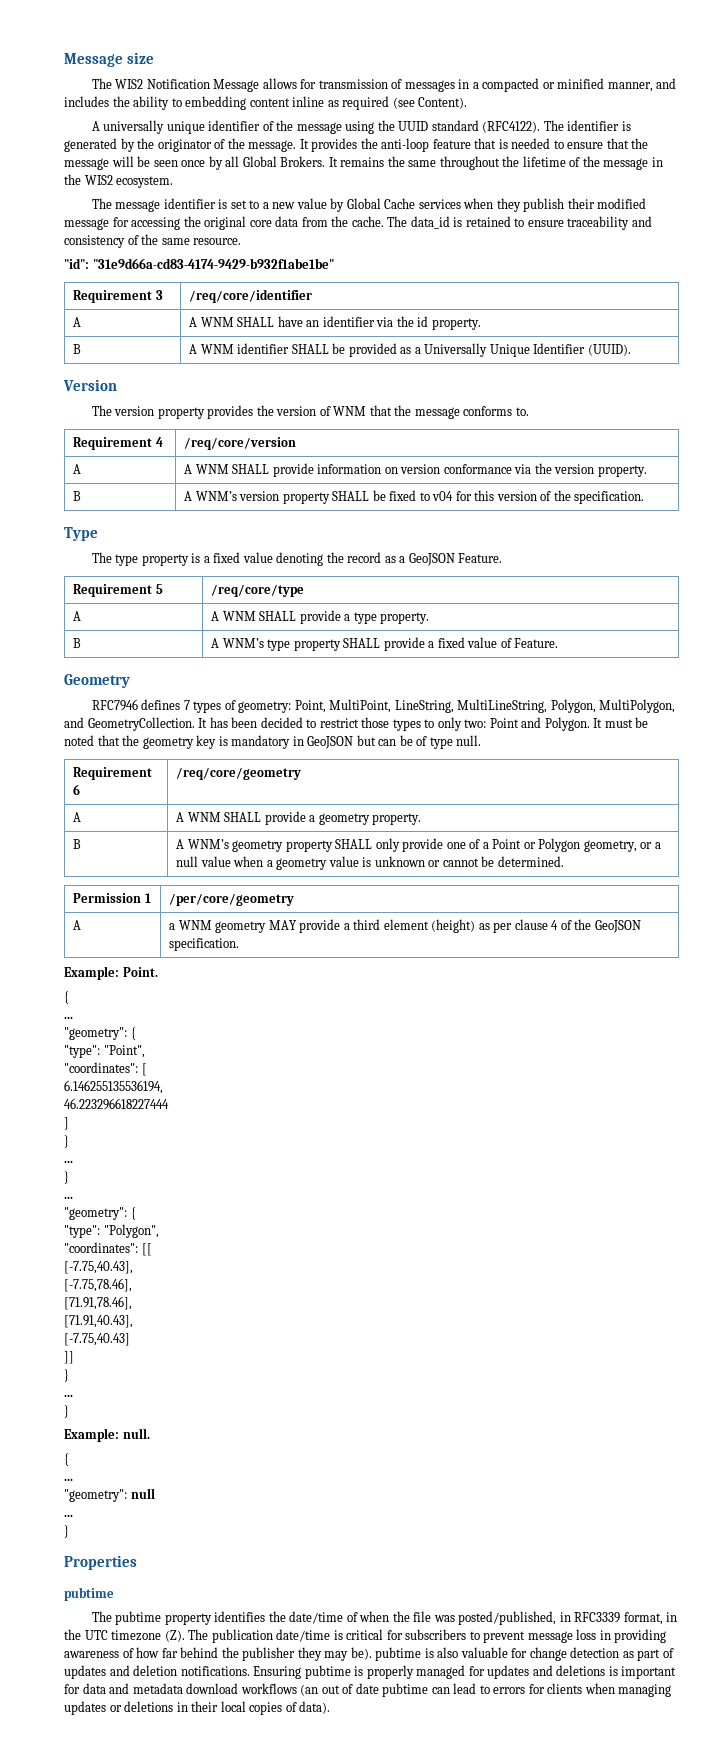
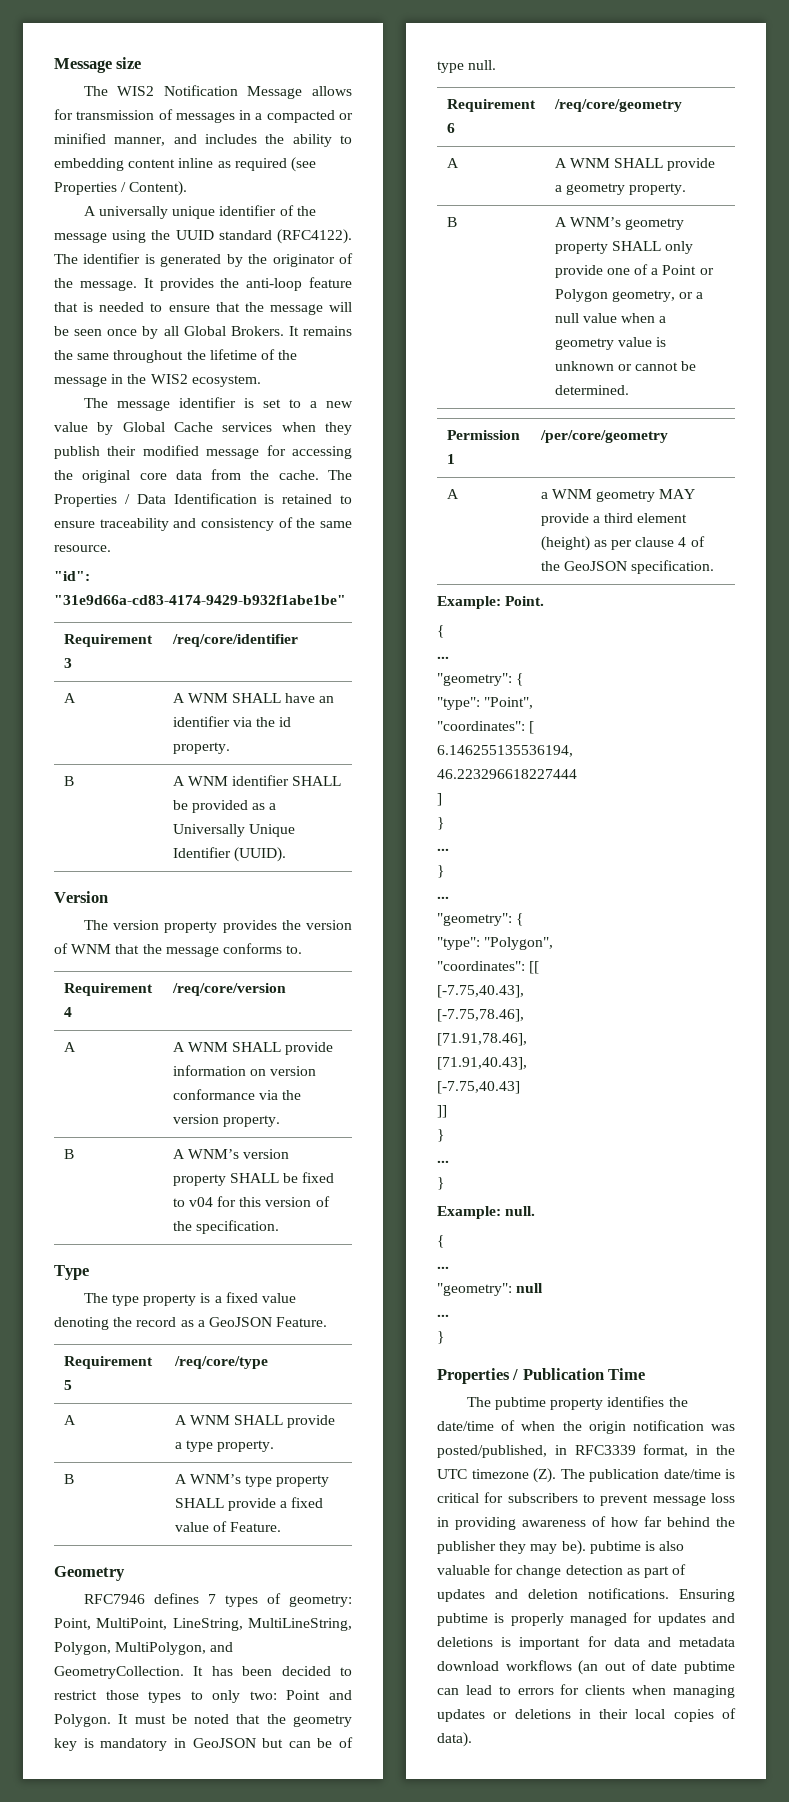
(415, 103) none -> [54,182,127,195] Properties /
[410,216,450,229] data_id -> [54,493,257,507] Properties / Data Identification
[64,1587,114,1601] // pubtime -> [512,1368,646,1380] / Publication Time
[413,1611,432,1622] file -> [588,1420,704,1434] origin notification

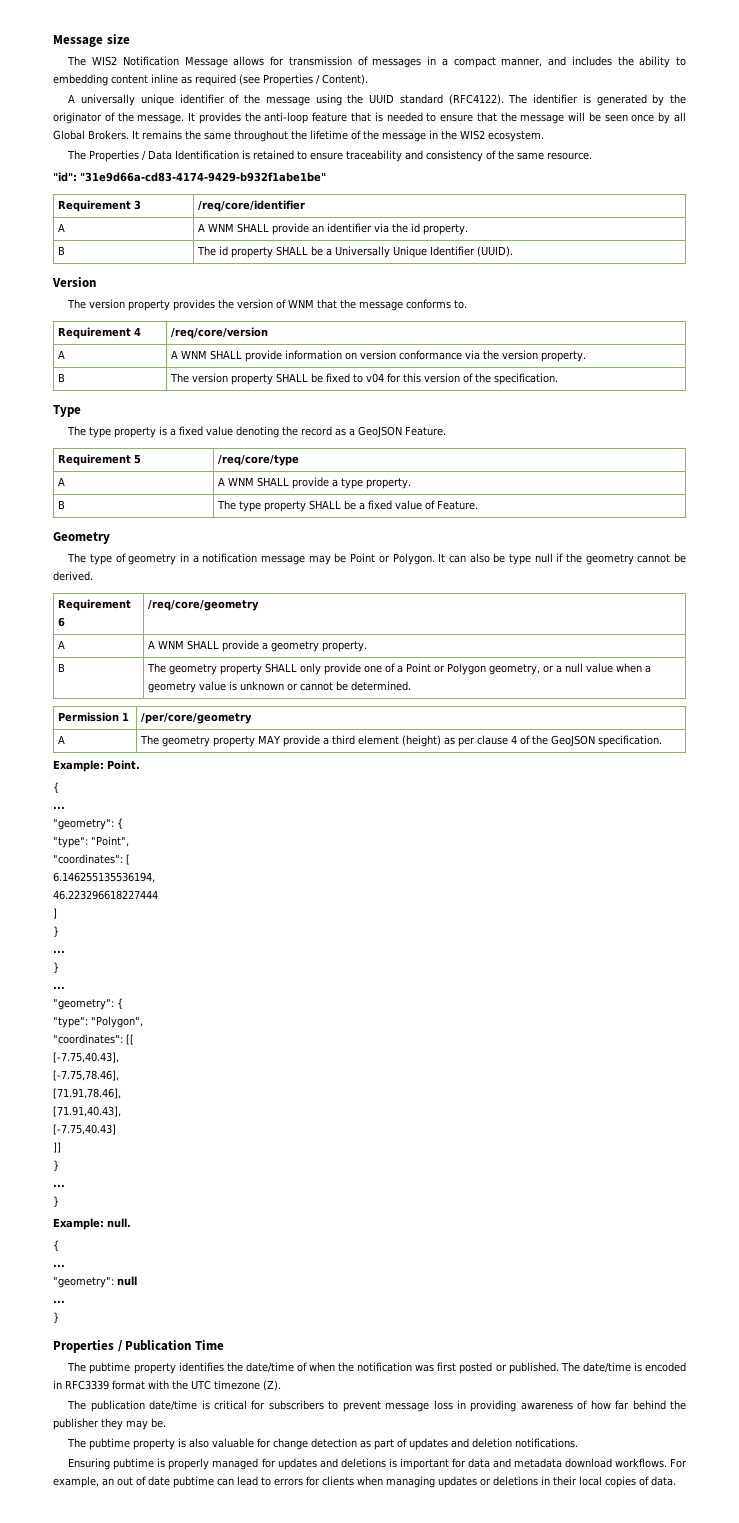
[266,110,353,123] [54,133,106,144] compacted or minified -> [453,57,496,68] compact
[116,397,353,411] [54,422,352,435] [54,445,352,459] [54,469,352,483] message identifier is set to a new value by Global Cache services when they publish their modified message for accessing the original core data from the cache. The -> (87, 155) none
[285,693,316,703] have -> [272,223,310,235] provide
[172,775,342,786] [172,800,266,813] A WNM identifier SHALL be provided as -> [197,246,324,258] The id property SHALL be
[172,1149,239,1159] A WNM’s -> [170,373,190,383] The
[174,1474,241,1484] A WNM’s -> [217,500,237,510] The
[227,1498,276,1511] provide -> [344,500,357,510] be
[83,1593,352,1607] [54,1618,352,1631] [54,1642,234,1655] [54,1666,352,1679] [54,1690,352,1703] [54,1714,352,1727] [54,1737,353,1751] [437,60,497,73] RFC7946 defines 7 types of geometry: Point, MultiPoint, LineString, MultiLineString, Polygon, MultiPolygon, and GeometryCollection. It has been decided to restrict those types to only two: Point and Polygon. It must be noted that the geometry key is mandatory in GeoJSON but can be of type null. -> [67,553,686,565] [53,571,93,581] The type of geometry in a notification message may be Point or Polygon. It can also be type null if the geometry cannot be derived.
[554,217,621,227] A WNM’s -> [147,663,167,673] The
[540,489,656,502] a WNM geometry -> [140,735,256,747] The geometry property
[588,1421,626,1434] origin -> (355, 1367) none
[437,1444,709,1458] posted/published, in RFC3339 format, in -> [437,1362,687,1374] [53,1380,169,1390] first posted or published. The date/time is encoded in RFC3339 format with
(556, 1475) none -> (281, 1385) //
[561,1540,641,1555] be). pubtime -> [151,1418,166,1428] [67,1438,176,1450] be. // The pubtime property
(669, 1593) none -> (579, 1443) //
[505,1660,599,1675] workflows (an -> [614,1458,687,1468] [53,1476,114,1488] workflows. For example, an
[437,1732,472,1747] data). -> [651,1476,676,1486] data.

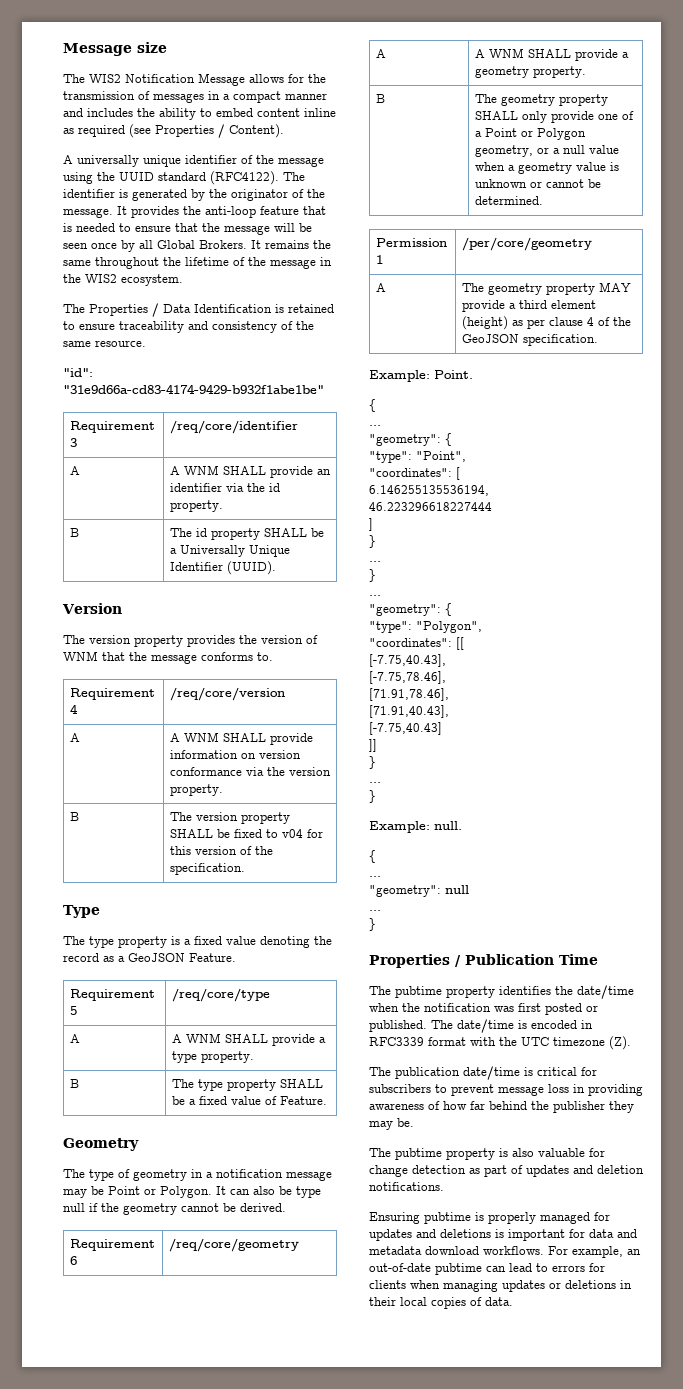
(285, 61) none -> [308,74,326,83] the
[501,58,543,67] manner, -> [285,93,327,100] manner
[53,74,108,86] embedding -> [216,108,253,117] embed
[296,1362,307,1372] of -> (634, 992) none
[117,1476,170,1486] out of date -> [369,1263,431,1272] out-of-date

